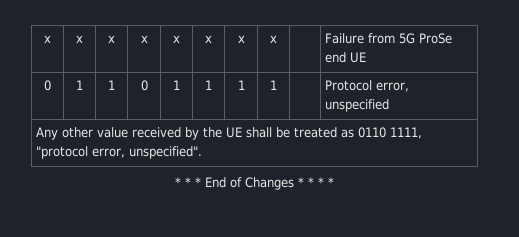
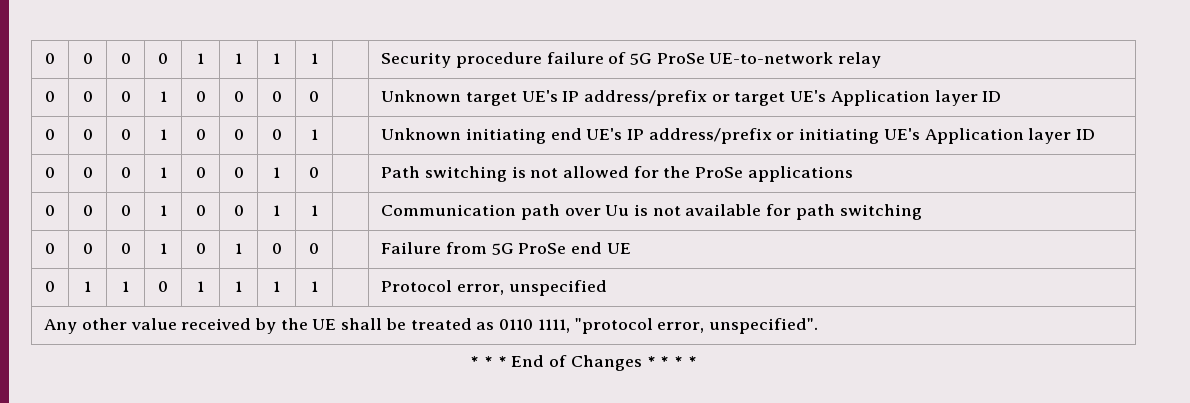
[44,35,51,43] [76,35,83,43] [108,35,115,43] [140,35,148,43] [173,35,180,43] [205,35,212,43] [237,35,245,43] [270,35,277,43] x | x | x | x | x | x | x | x -> [45,53,55,64] [82,53,93,64] [120,53,131,64] [158,53,168,64] [197,53,204,64] [235,53,242,64] [273,53,280,64] [310,53,318,64] [381,52,882,68] [45,91,55,102] [82,91,93,102] [120,91,131,102] [159,91,167,102] [195,91,206,102] [233,91,244,102] [271,91,282,102] [309,91,319,102] [381,90,1002,106] [45,129,55,140] [82,129,93,140] [120,129,131,140] [159,129,167,140] [195,129,206,140] [233,129,244,140] [271,129,282,140] [310,129,318,140] [381,128,1096,144] [45,167,55,178] [82,167,93,178] [120,167,131,178] [159,167,167,178] [195,167,206,178] [233,167,244,178] [273,167,280,178] [309,167,319,178] [381,166,853,182] [45,205,55,216] [82,205,93,216] [120,205,131,216] [159,205,167,216] [195,205,206,216] [233,205,244,216] [273,205,280,216] [310,205,318,216] [381,204,922,220] [45,243,55,254] [82,243,93,254] [120,243,131,254] [159,243,167,254] [195,243,206,254] [235,243,242,254] [271,243,282,254] [309,243,319,254] 0 | 0 | 0 | 0 | 1 | 1 | 1 | 1 | | Security procedure failure of 5G ProSe UE-to-network relay // 0 | 0 | 0 | 1 | 0 | 0 | 0 | 0 | | Unknown target UE's IP address/prefix or target UE's Application layer ID // 0 | 0 | 0 | 1 | 0 | 0 | 0 | 1 | | Unknown initiating end UE's IP address/prefix or initiating UE's Application layer ID // 0 | 0 | 0 | 1 | 0 | 0 | 1 | 0 | | Path switching is not allowed for the ProSe applications // 0 | 0 | 0 | 1 | 0 | 0 | 1 | 1 | | Communication path over Uu is not available for path switching // 0 | 0 | 0 | 1 | 0 | 1 | 0 | 0

